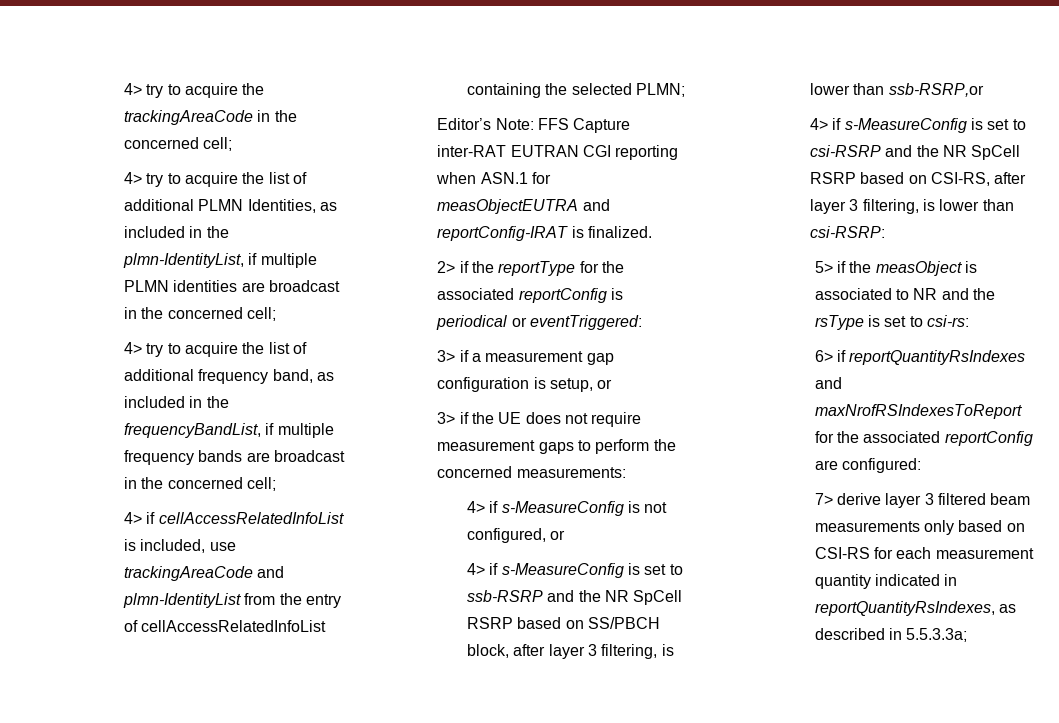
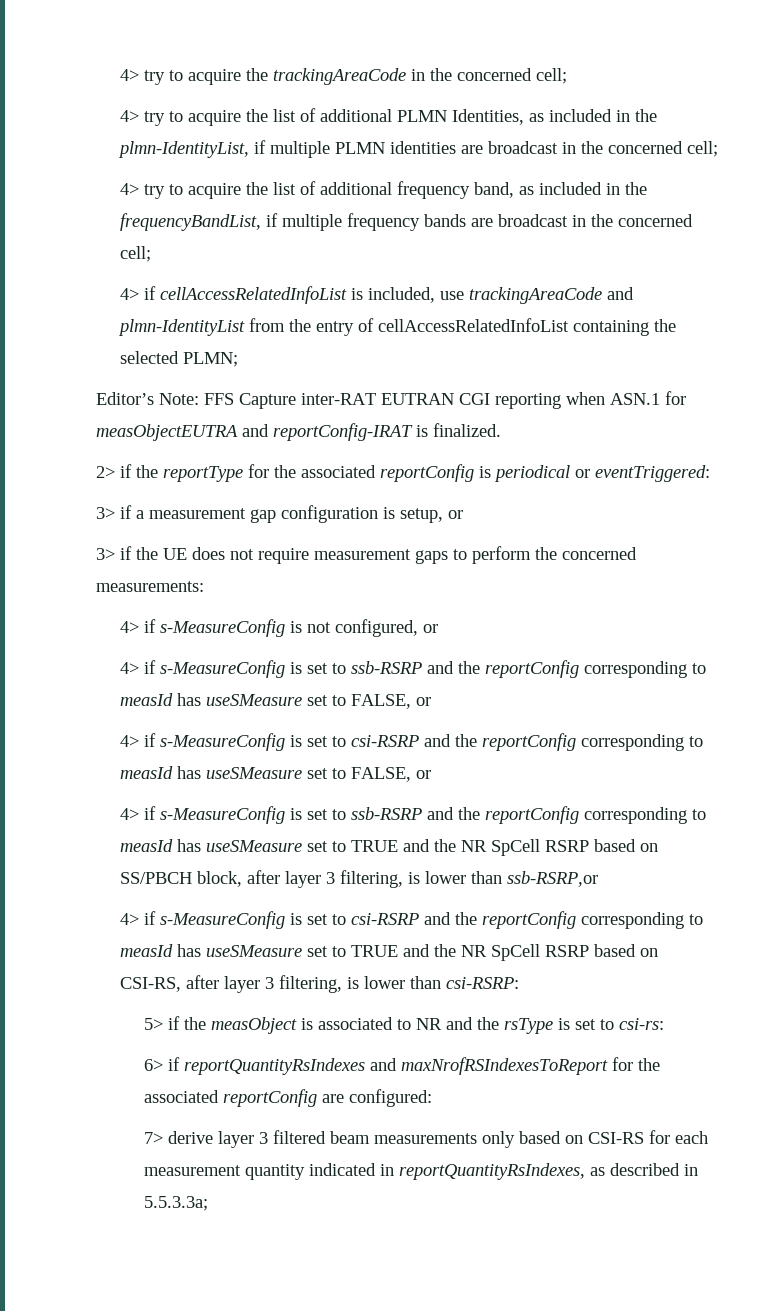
(601, 596) none -> [485,660,707,678] [120,693,432,709] [120,733,704,751] [120,766,432,782] [120,806,707,824] [120,839,457,852] reportConfig corresponding to measId has useSMeasure set to FALSE, or // 4> if s-MeasureConfig is set to csi-RSRP and the reportConfig corresponding to measId has useSMeasure set to FALSE, or // 4> if s-MeasureConfig is set to ssb-RSRP and the reportConfig corresponding to measId has useSMeasure set to TRUE and the
(939, 151) none -> [482,911,704,929] [120,944,457,957] reportConfig corresponding to measId has useSMeasure set to TRUE and the

